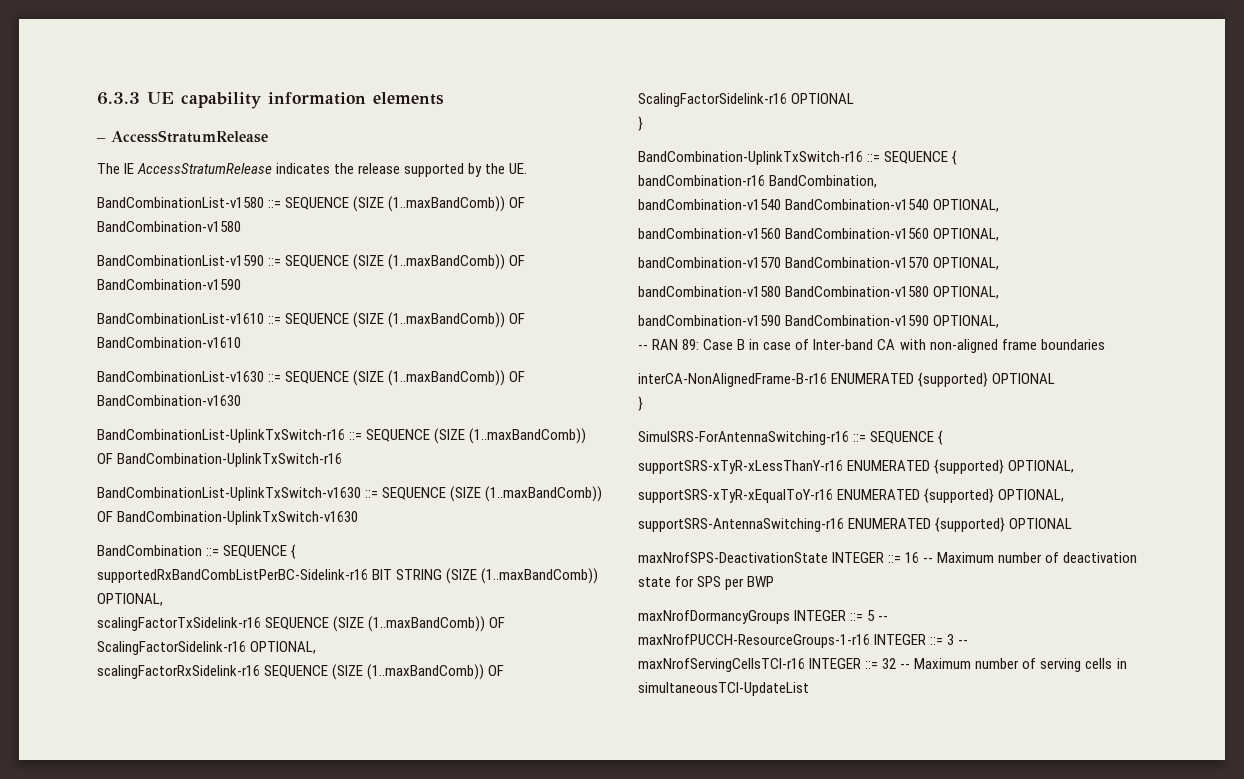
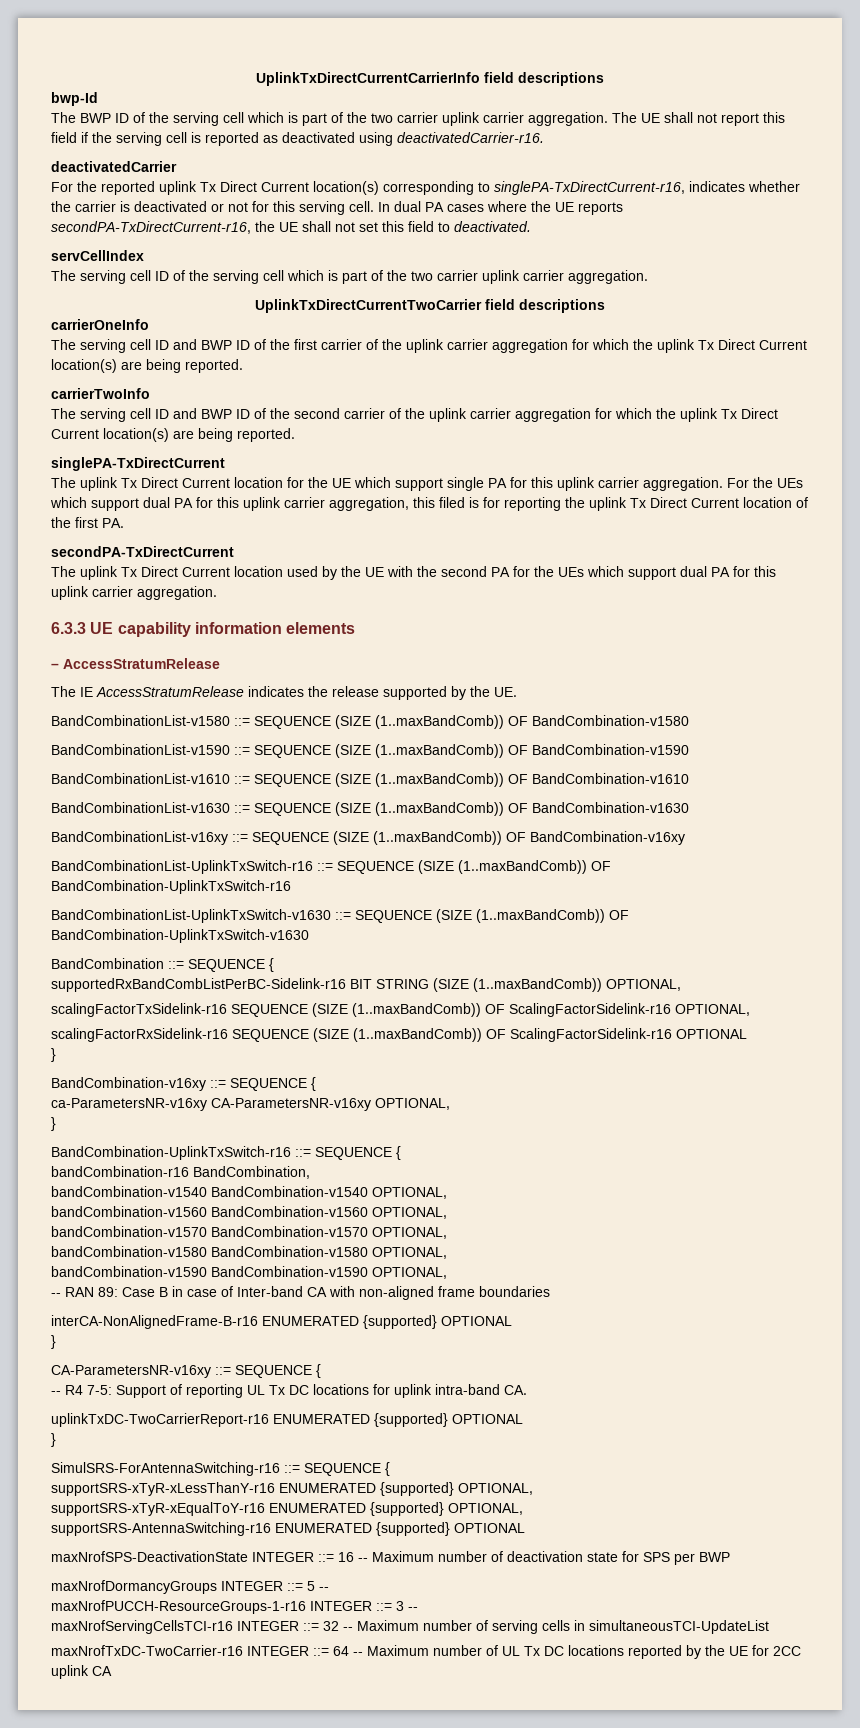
(97, 98) none -> [256,72,604,86] [51,92,98,106] [51,112,785,126] [51,132,544,146] [51,161,177,172] [51,181,800,195] [51,201,623,215] [51,221,531,234] [51,250,144,261] [51,270,648,284] [255,299,605,313] [51,319,149,330] [51,339,807,353] [51,359,243,373] [51,388,150,399] [51,408,778,422] [51,428,295,442] [51,457,225,471] [51,477,803,491] [50,497,808,511] [51,517,124,528] [51,546,234,557] [51,566,776,580] [51,586,217,600] UplinkTxDirectCurrentCarrierInfo field descriptions // bwp-Id // The BWP ID of the serving cell which is part of the two carrier uplink carrier aggregation. The UE shall not report this field if the serving cell is reported as deactivated using deactivatedCarrier-r16. // deactivatedCarrier // For the reported uplink Tx Direct Current location(s) corresponding to singlePA-TxDirectCurrent-r16, indicates whether the carrier is deactivated or not for this serving cell. In dual PA cases where the UE reports secondPA-TxDirectCurrent-r16, the UE shall not set this field to deactivated. // servCellIndex // The serving cell ID of the serving cell which is part of the two carrier uplink carrier aggregation. // UplinkTxDirectCurrentTwoCarrier field descriptions // carrierOneInfo // The serving cell ID and BWP ID of the first carrier of the uplink carrier aggregation for which the uplink Tx Direct Current location(s) are being reported. // carrierTwoInfo // The serving cell ID and BWP ID of the second carrier of the uplink carrier aggregation for which the uplink Tx Direct Current location(s) are being reported. // singlePA-TxDirectCurrent // The uplink Tx Direct Current location for the UE which support single PA for this uplink carrier aggregation. For the UEs which support dual PA for this uplink carrier aggregation, this filed is for reporting the uplink Tx Direct Current location of the first PA. // secondPA-TxDirectCurrent // The uplink Tx Direct Current location used by the UE with the second PA for the UEs which support dual PA for this uplink carrier aggregation. //
(241, 400) none -> [51,831,685,845] // BandCombinationList-v16xy ::= SEQUENCE (SIZE (1..maxBandComb)) OF BandCombination-v16xy
(643, 123) none -> [51,1077,316,1091] [51,1098,450,1111] [51,1117,56,1131] // BandCombination-v16xy ::= SEQUENCE { // ca-ParametersNR-v16xy CA-ParametersNR-v16xy OPTIONAL, // }
(643, 403) none -> [51,1364,321,1378] [51,1384,527,1398] [51,1413,523,1427] [51,1433,56,1447] // CA-ParametersNR-v16xy ::= SEQUENCE { // -- R4 7-5: Support of reporting UL Tx DC locations for uplink intra-band CA. // uplinkTxDC-TwoCarrierReport-r16 ENUMERATED {supported} OPTIONAL // }
(809, 689) none -> [51,1645,801,1659] [51,1665,112,1679] // maxNrofTxDC-TwoCarrier-r16 INTEGER ::= 64 -- Maximum number of UL Tx DC locations reported by the UE for 2CC uplink CA

